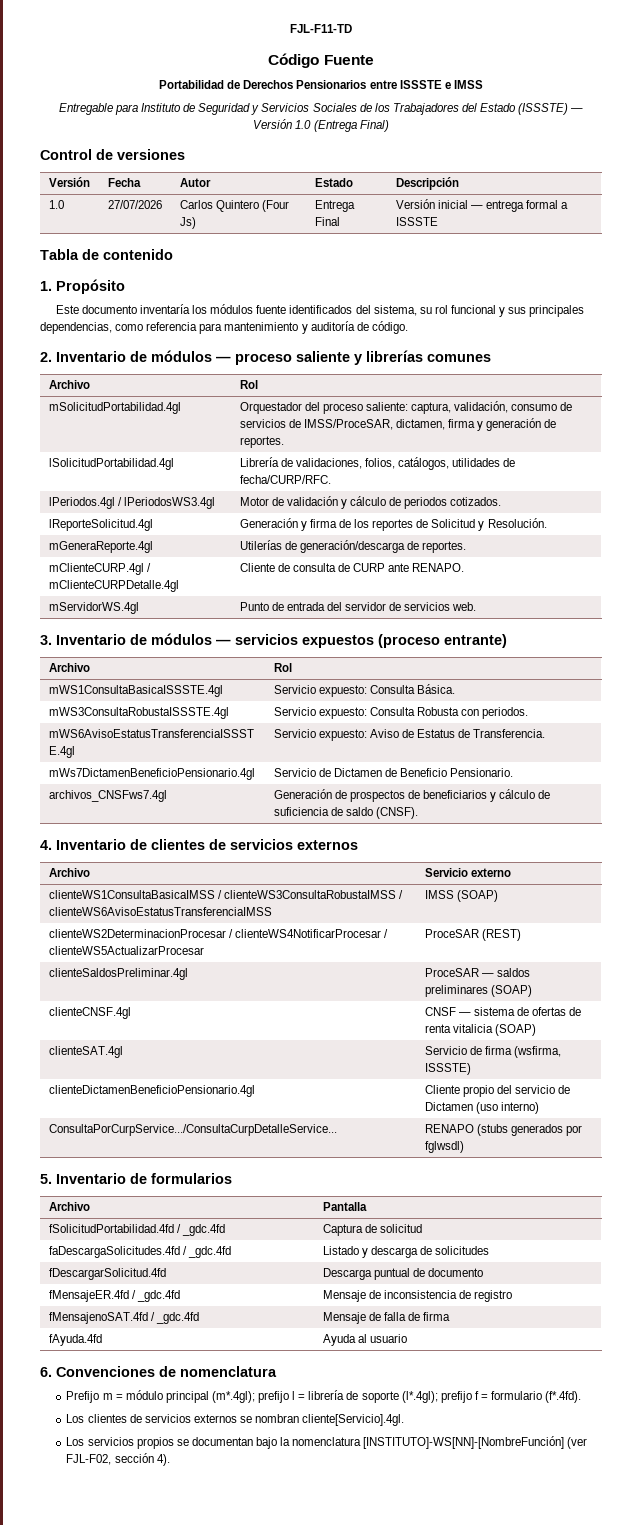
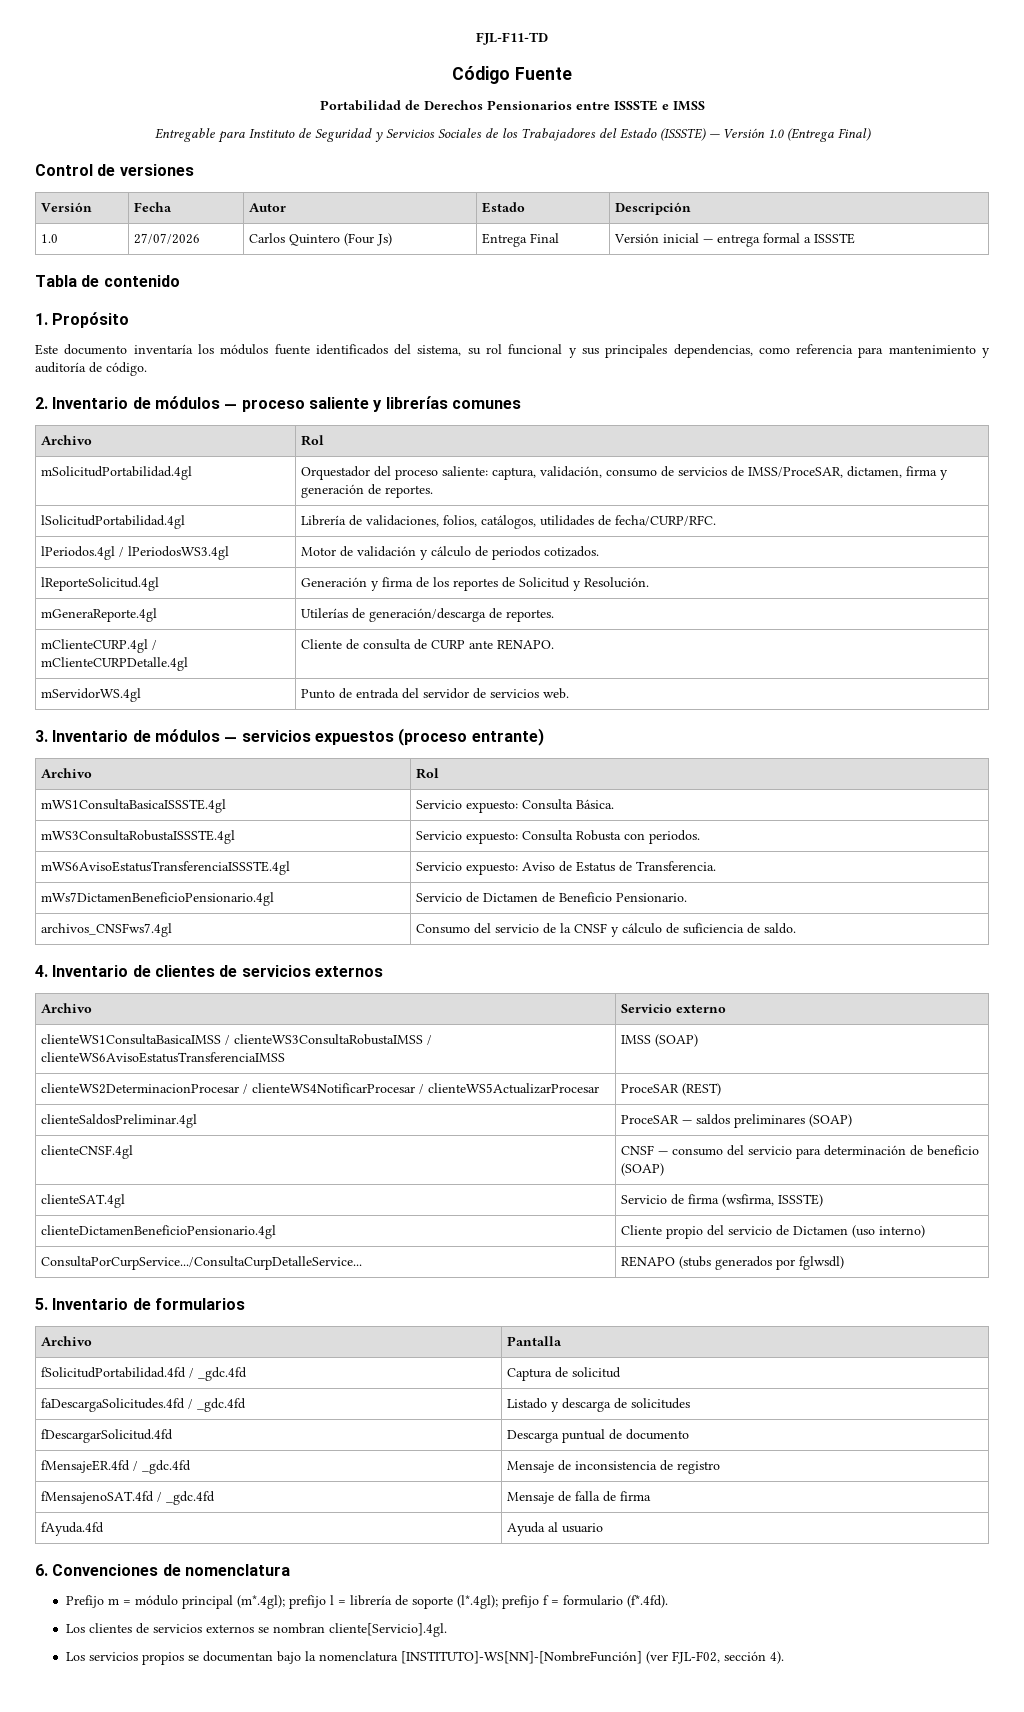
[273,789,488,802] Generación de prospectos de beneficiarios -> [415,923,607,934] Consumo del servicio de la CNSF
[345,807,418,819] saldo (CNSF). -> [763,923,796,934] saldo.
[473,1007,582,1016] [424,1024,493,1033] sistema de ofertas de renta vitalicia -> [671,1145,979,1159] consumo del servicio para determinación de beneficio

